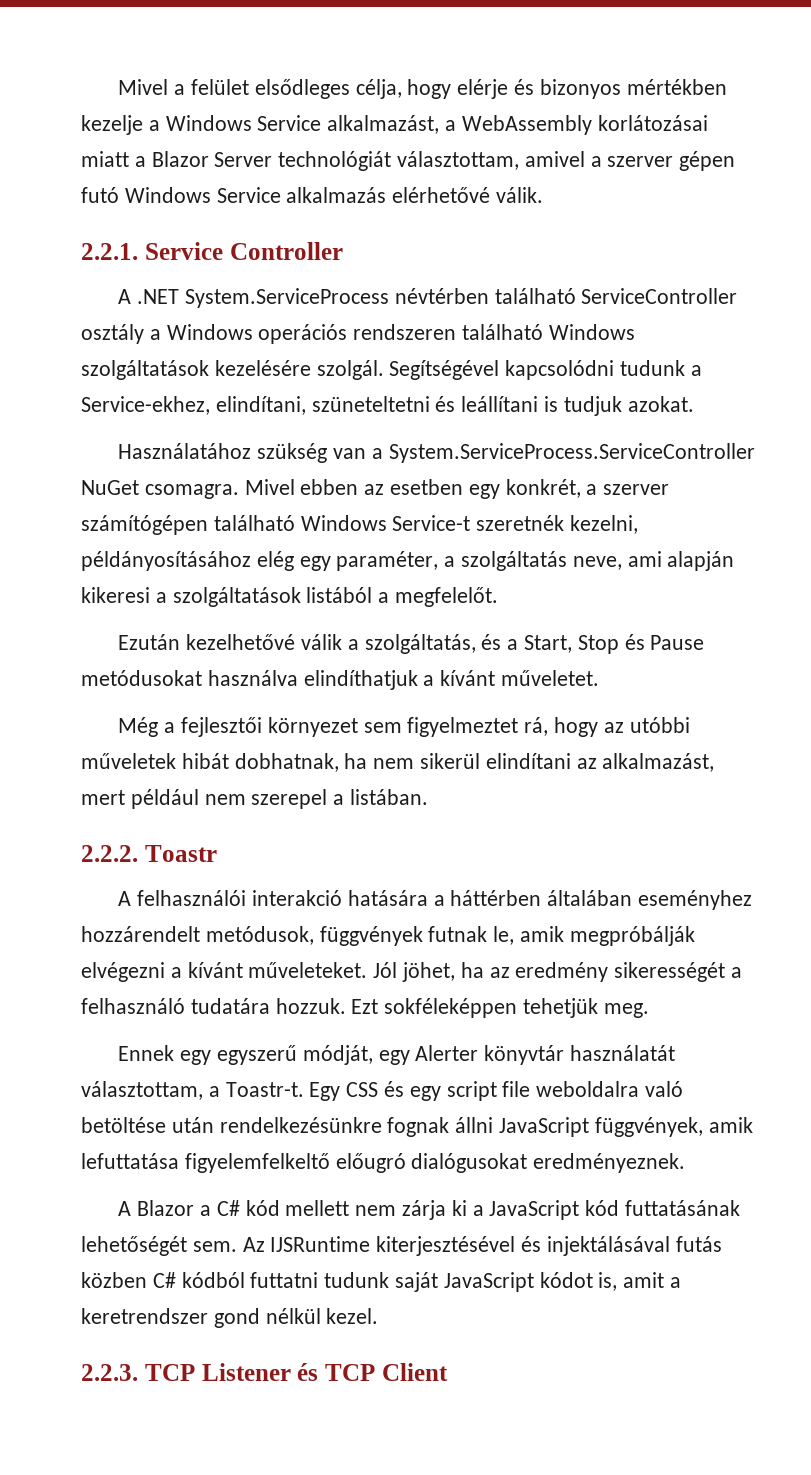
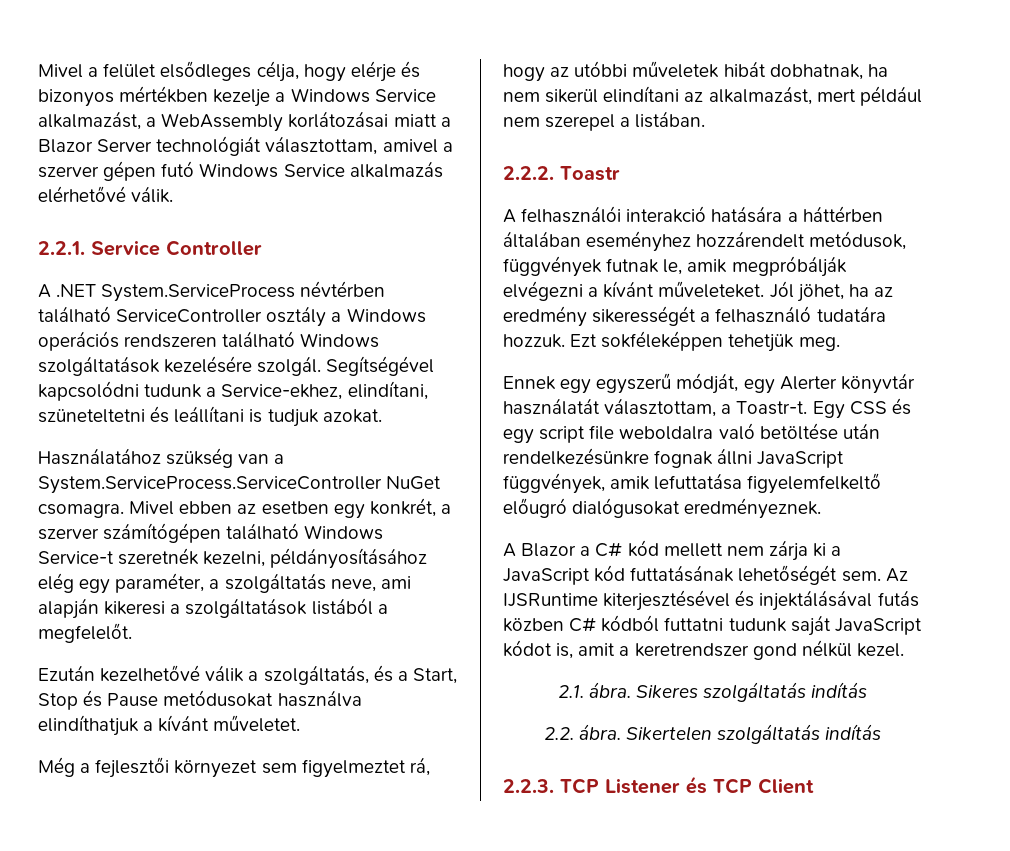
(379, 1316) none -> [557,682,868,702] [543,724,882,744] // 2.1. ábra. Sikeres szolgáltatás indítás // 2.2. ábra. Sikertelen szolgáltatás indítás

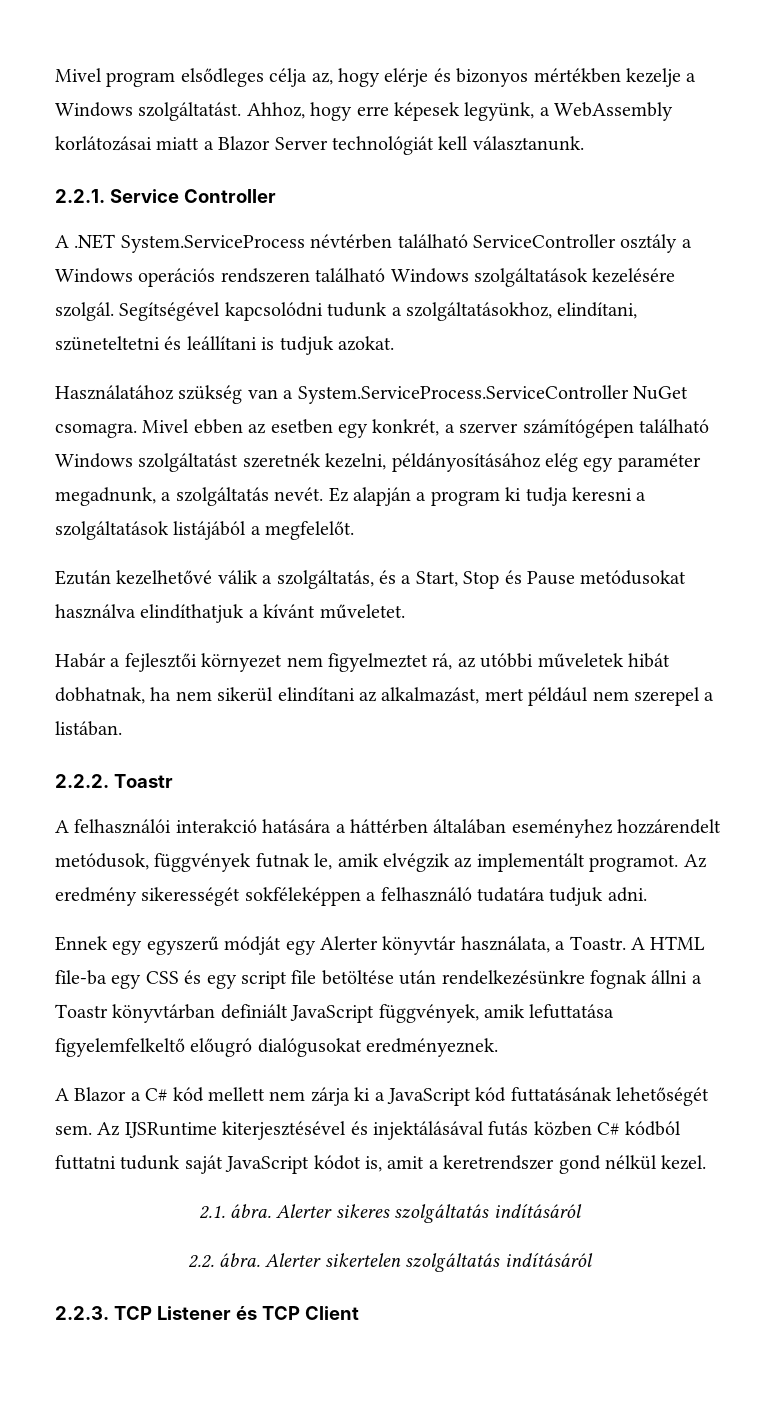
[38,61,299,82] Mivel a felület elsődleges célja, -> [55,68,333,87] Mivel program elsődleges célja az,
[374,89,436,102] [38,111,141,130] Service alkalmazást, -> [138,102,535,121] szolgáltatást. Ahhoz, hogy erre képesek legyünk,
[265,136,453,155] [38,161,443,181] [38,186,174,203] választottam, amivel a szerver gépen futó Windows Service alkalmazás elérhetővé válik. -> [438,136,584,151] kell választanunk.
[221,384,343,400] Service-ekhez, -> [405,302,552,321] szolgáltatásokhoz,
[38,551,114,564] Service-t -> [138,453,239,472] szolgáltatást
[115,573,411,593] [38,598,166,619] paraméter, a szolgáltatás neve, ami alapján kikeresi -> [617,453,701,472] [55,487,632,506] paraméter megadnunk, a szolgáltatás nevét. Ez alapján a program ki tudja keresni
[311,598,373,615] listából -> [173,521,247,540] listájából
[38,757,75,777] Még -> [55,653,106,668] Habár
[261,763,297,774] sem -> [286,657,323,667] nem
[503,64,545,82] hogy -> (453, 661) none
[731,256,847,277] [503,281,893,302] megpróbálják elvégezni a kívánt műveleteket. Jól jöhet, ha az -> [382,853,707,872] elvégzik az implementált programot. Az
(697, 316) none -> [244,887,361,906] sokféleképpen
[503,331,840,352] hozzuk. Ezt sokféleképpen tehetjük meg. -> [549,887,647,906] tudjuk adni.
[676,373,739,394] módját, -> [224,936,282,955] módját
[503,398,845,419] használatát választottam, a Toastr-t. Egy -> [460,936,706,953] [55,970,142,989] használata, a Toastr. A HTML file-ba egy
[619,423,755,440] weboldalra való -> (317, 977) none
(753, 456) none -> [691,975,702,984] [55,1004,288,1023] a Toastr könyvtárban definiált
[636,682,868,702] [543,724,882,744] Sikeres szolgáltatás indítás // 2.2. ábra. Sikertelen szolgáltatás indítás -> [276,1204,582,1223] [187,1253,593,1272] Alerter sikeres szolgáltatás indításáról // 2.2. ábra. Alerter sikertelen szolgáltatás indításáról

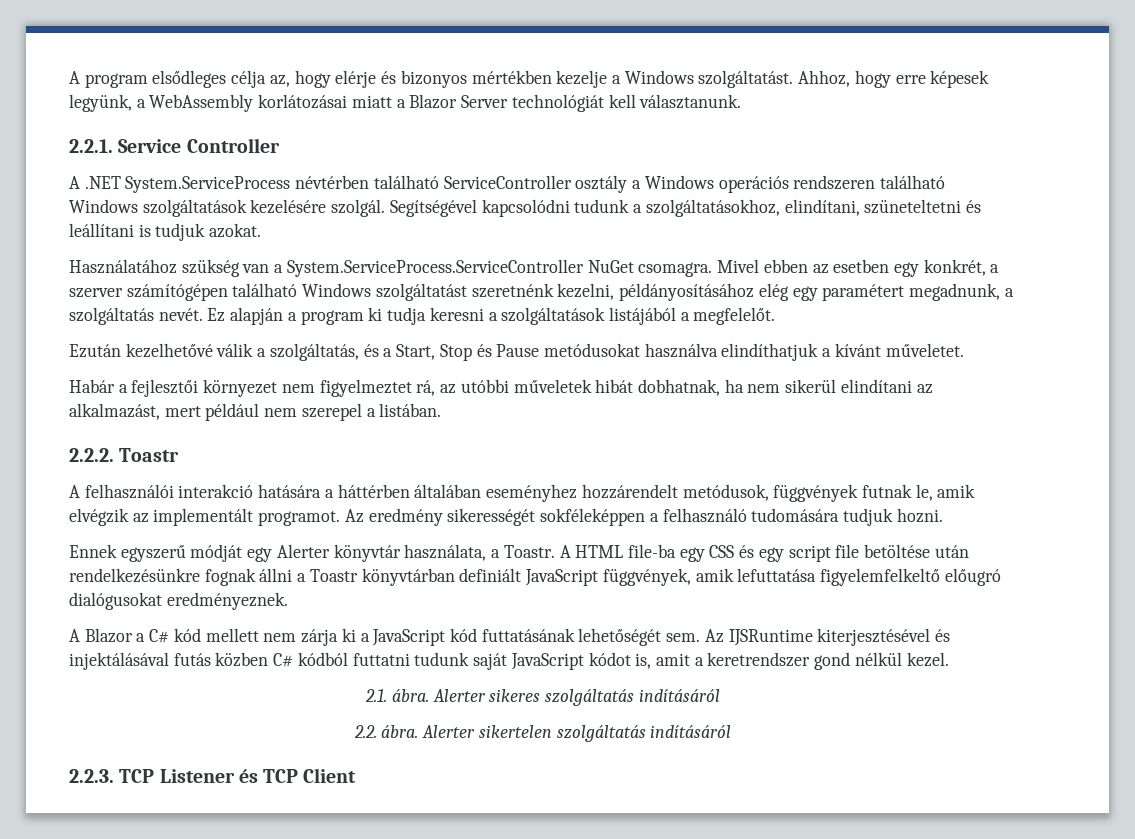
[55,68,102,82] Mivel -> [69,71,80,84] A
[242,453,321,468] szeretnék -> [471,283,554,298] szeretnénk
[617,453,701,472] paraméter -> [822,284,905,301] paramétert
[476,887,647,906] tudatára tudjuk adni. -> [751,508,943,526] tudomására tudjuk hozni.
[112,940,143,955] egy -> (117, 551) none

